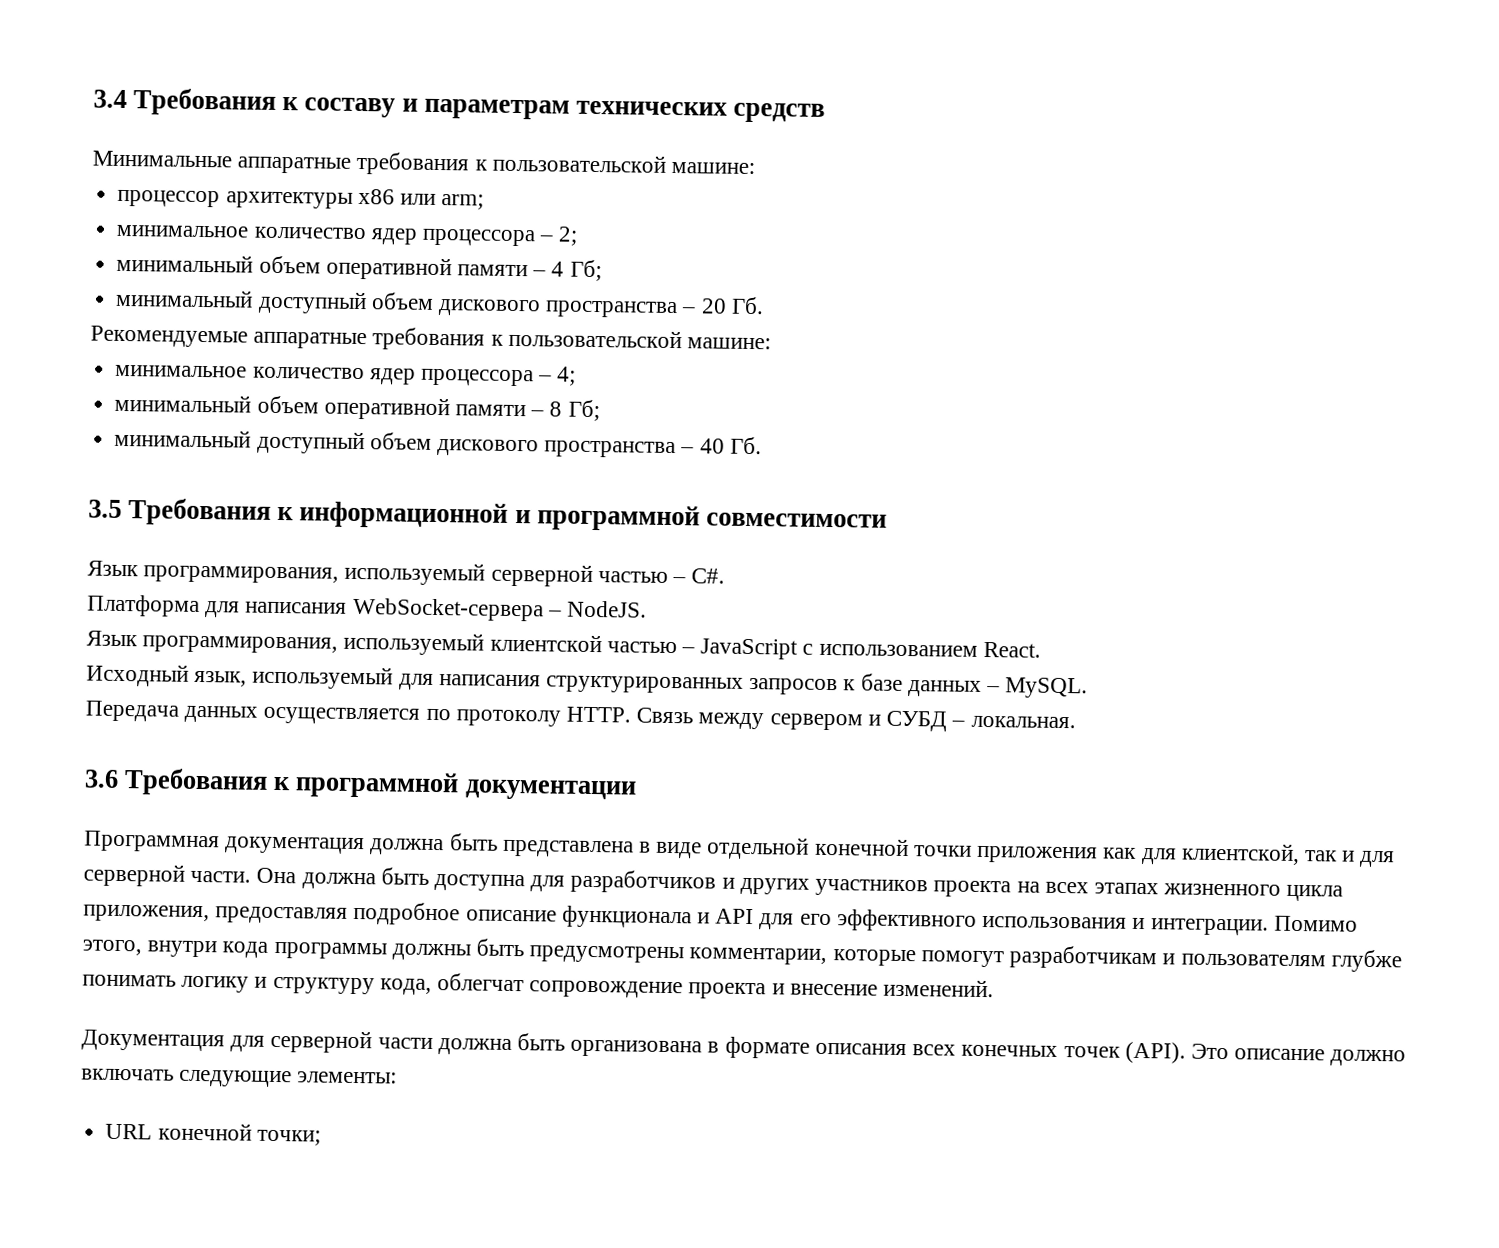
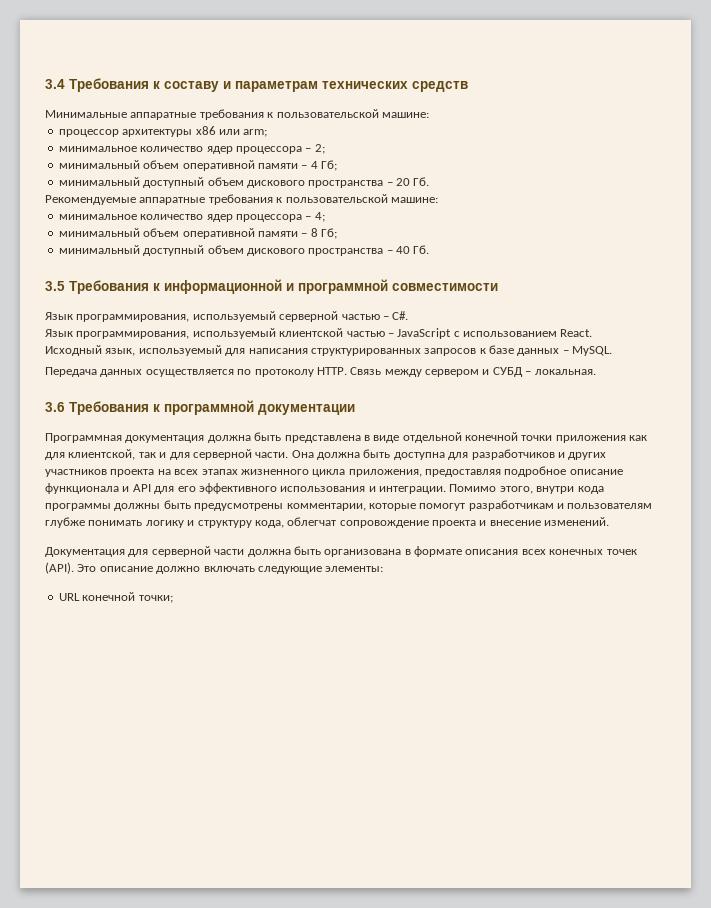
[87,594,648,622] // Платформа для написания WebSocket-сервера – NodeJS. -> (409, 315) none

